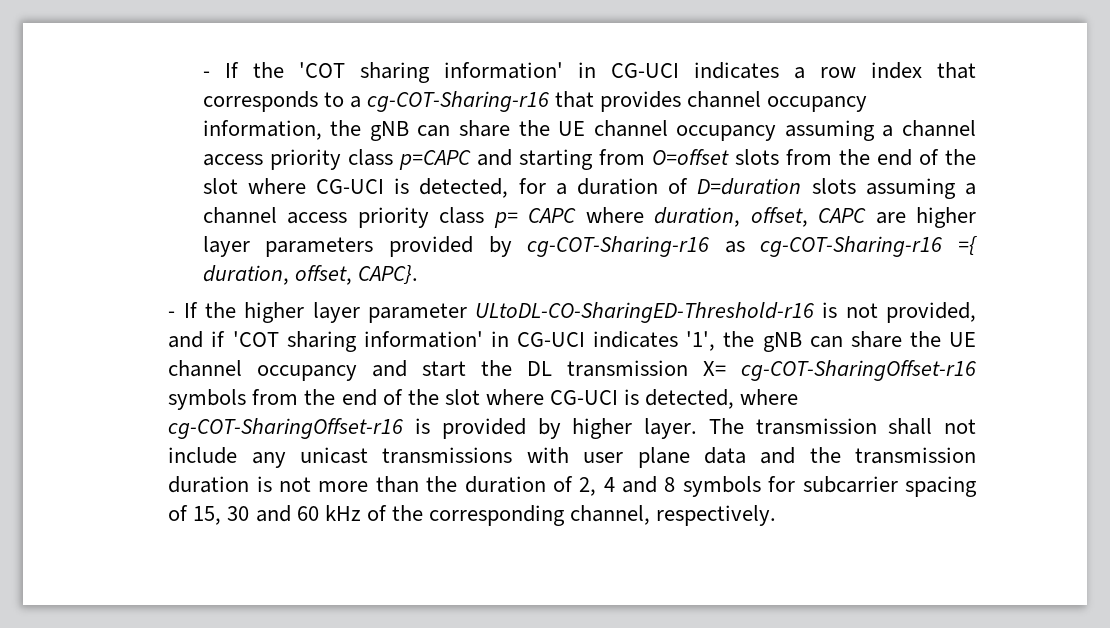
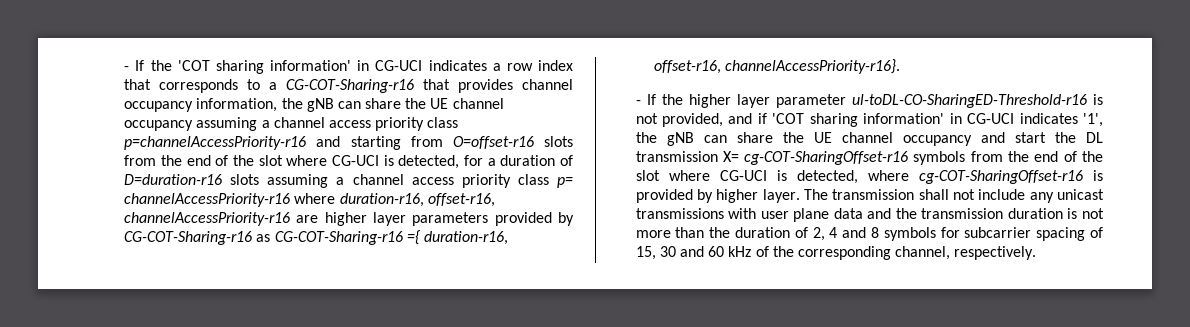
[366,91,549,112] cg-COT-Sharing-r16 -> [286,79,415,93] CG-COT-Sharing-r16
[398,150,471,170] p=CAPC -> [124,136,307,150] p=channelAccessPriority-r16
[651,149,729,165] O=offset -> [452,136,534,149] O=offset-r16
[697,178,802,195] D=duration -> [124,174,223,185] D=duration-r16
[528,207,867,227] CAPC where duration, offset, CAPC -> [124,193,495,207] [124,212,291,226] channelAccessPriority-r16 where duration-r16, offset-r16, channelAccessPriority-r16
[527,236,977,257] [202,265,418,285] cg-COT-Sharing-r16 as cg-COT-Sharing-r16 ={ duration, offset, CAPC}. -> [124,230,508,245] [654,59,901,74] CG-COT-Sharing-r16 as CG-COT-Sharing-r16 ={ duration-r16, offset-r16, channelAccessPriority-r16}.
[475,302,815,323] ULtoDL-CO-SharingED-Threshold-r16 -> [851,94,1087,108] ul-toDL-CO-SharingED-Threshold-r16

